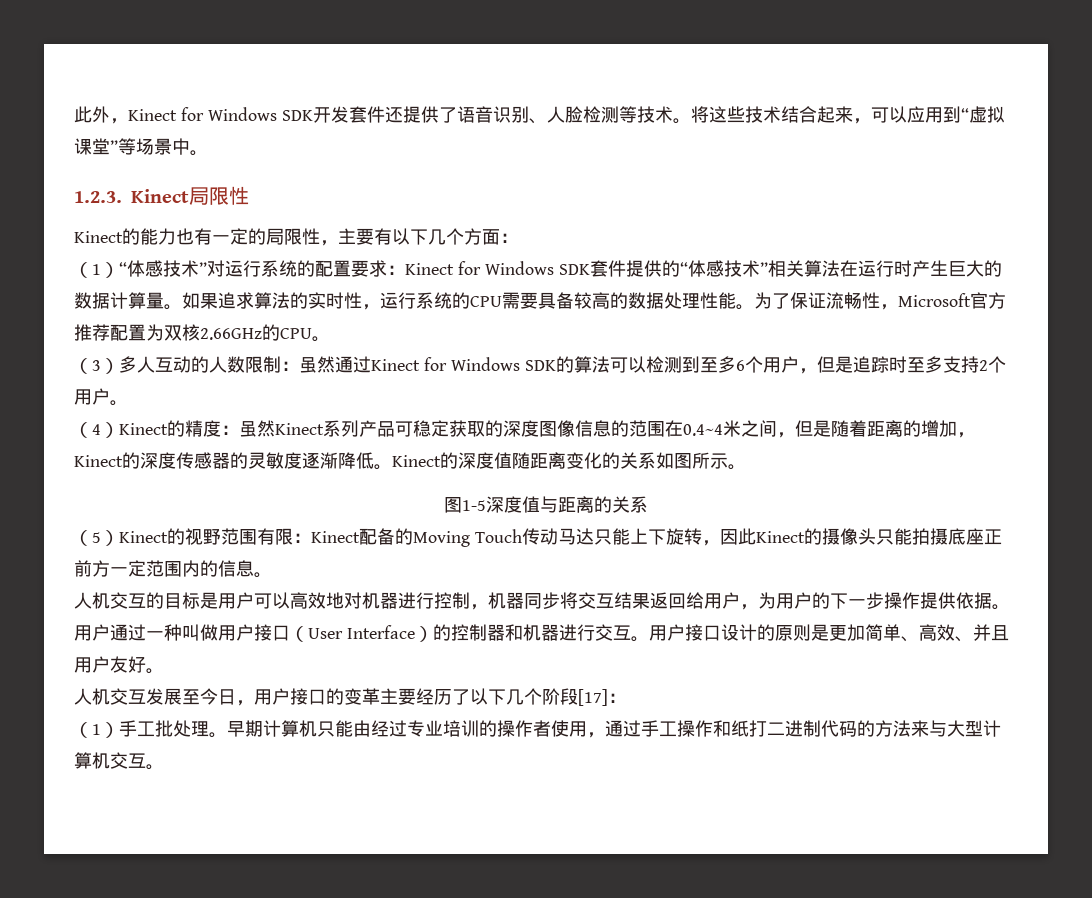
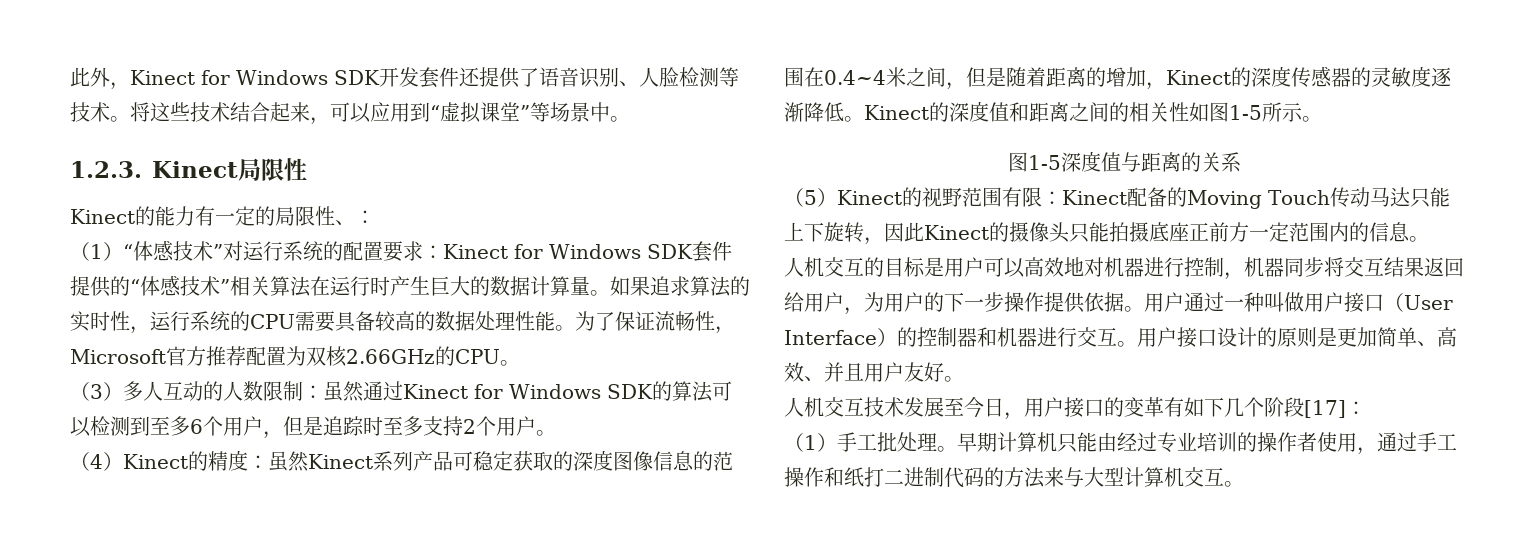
[176,228,194,245] 也 -> (195, 216) none
[320,228,500,246] ，主要有以下几个方面 -> [335,220,355,225] 、
[512,452,692,469] 随距离变化的关系如图 -> [1009,102,1262,122] 和距离之间的相关性如图1-5
(146, 696) none -> [864,397,904,417] 技术
[380,688,488,705] 主要经历了以 -> [1164,397,1204,417] 有如

